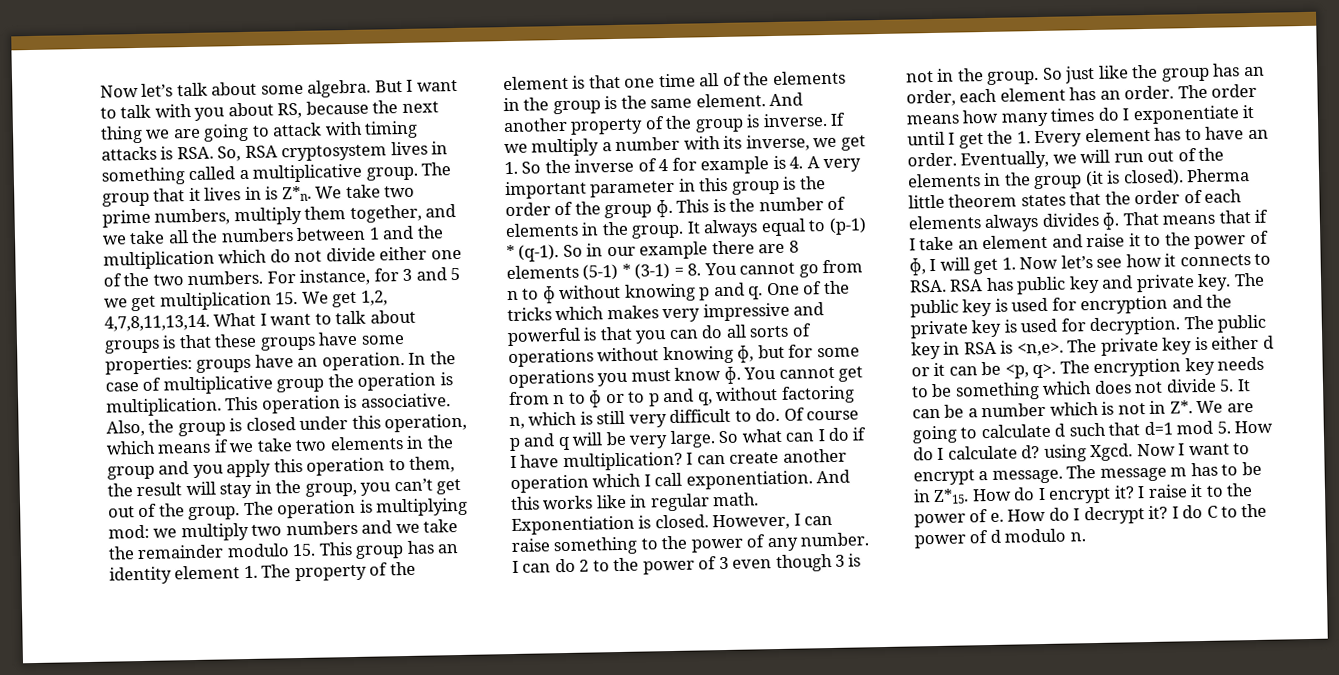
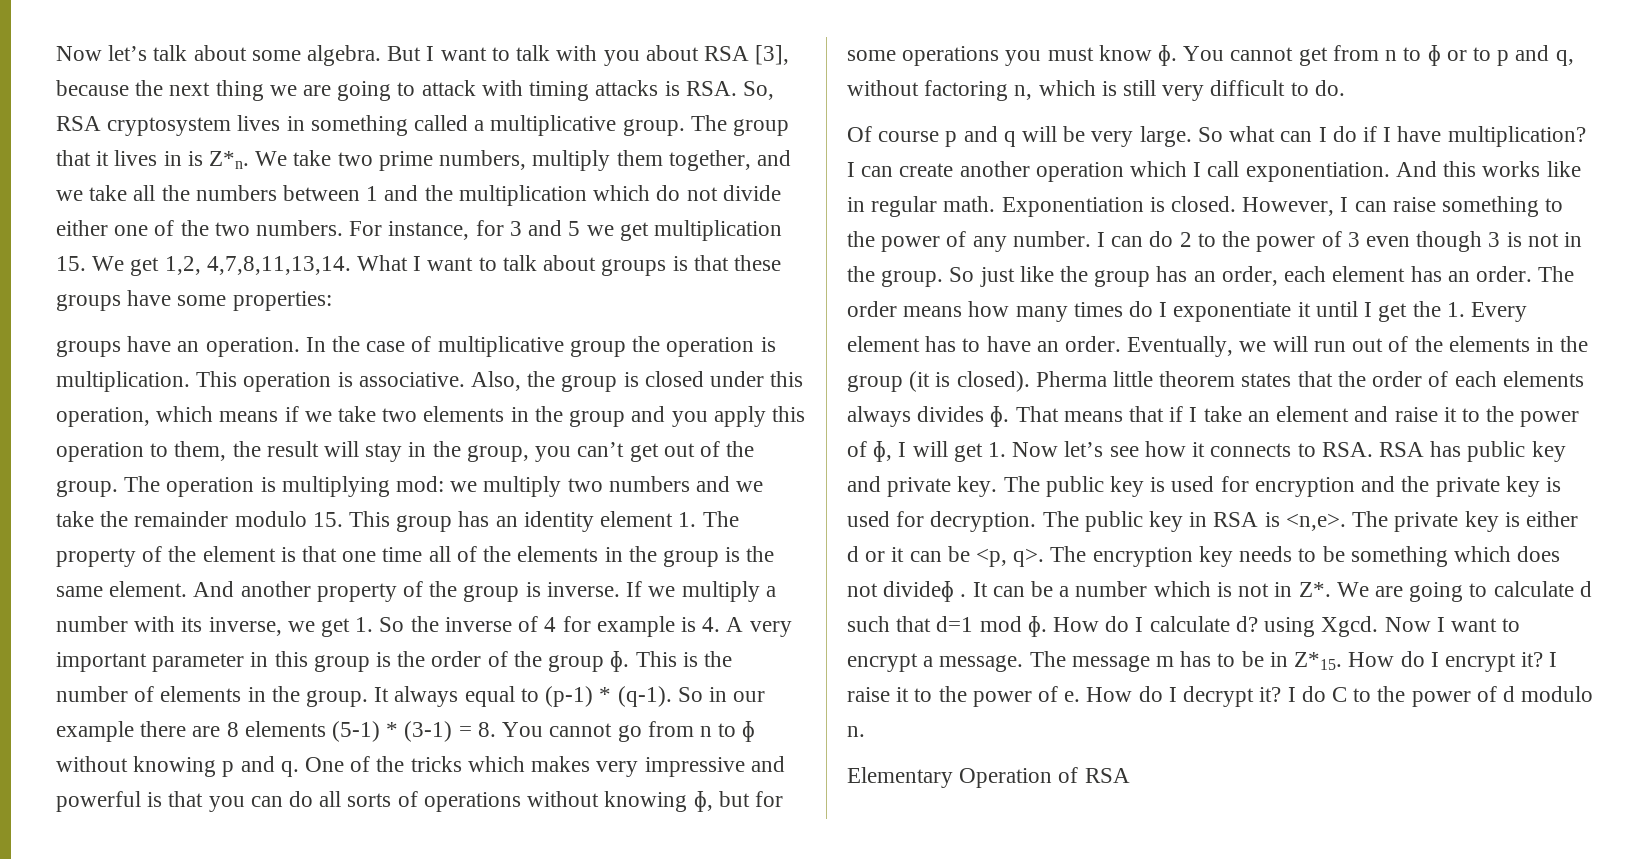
[277,102,303,119] RS, -> [703,45,790,65] RSA [3],
(193, 365) none -> (332, 301) //
(781, 414) none -> (1345, 88) //
[1165,378,1235,393] divide 5. -> [883,581,967,602] divideɸ .
[1216,421,1231,434] 5. -> [1027,616,1047,637] ɸ.
(1086, 537) none -> [847,767,1130,788] // Elementary Operation of RSA

